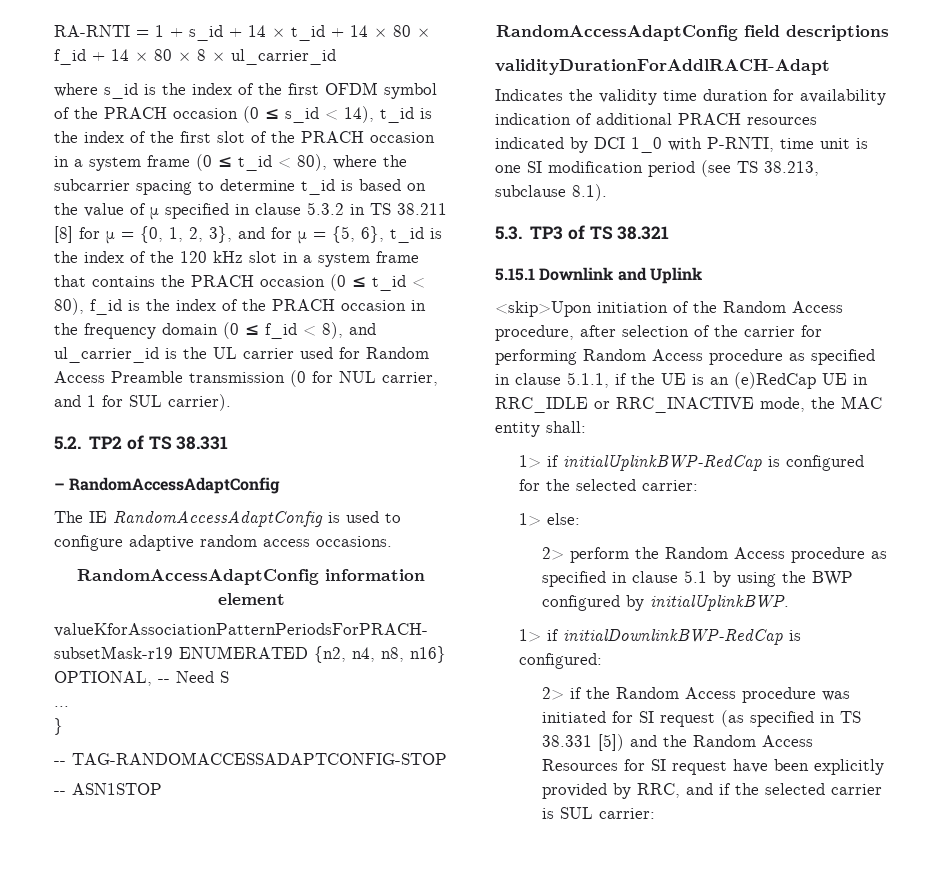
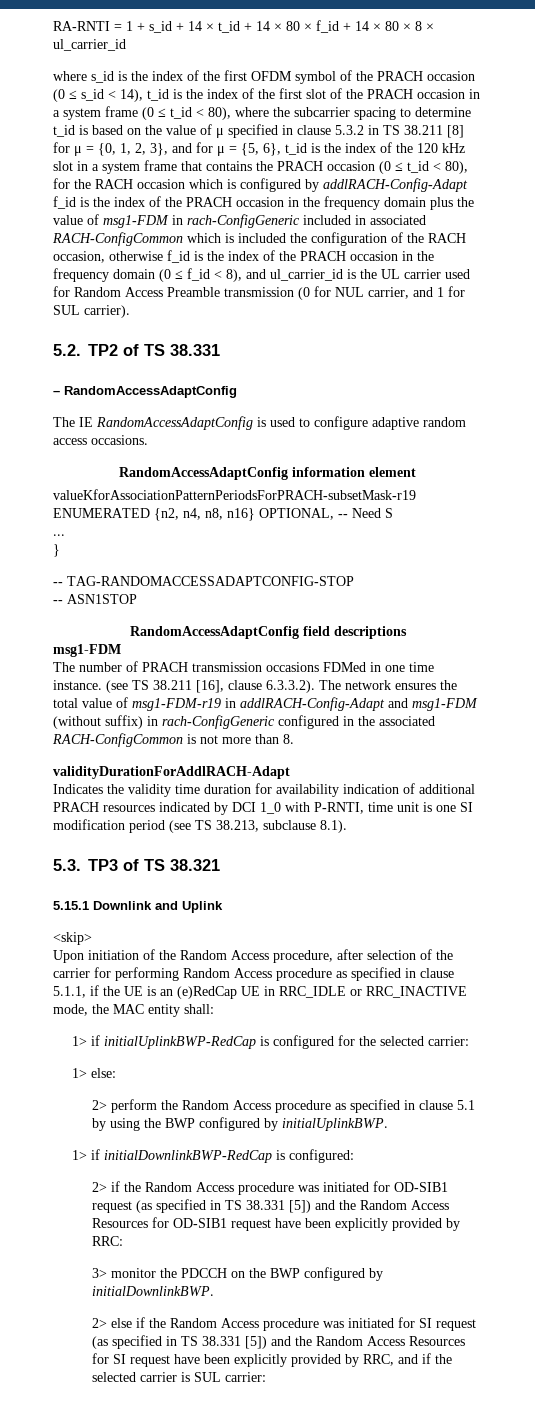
(84, 306) none -> [53,178,468,192] [53,196,474,210] [53,214,426,228] [52,232,466,246] [53,251,163,263] for the RACH occasion which is configured by addlRACH-Config-Adapt f_id is the index of the PRACH occasion in the frequency domain plus the value of msg1-FDM in rach-ConfigGeneric included in associated RACH-ConfigCommon which is included the configuration of the RACH occasion, otherwise
(889, 33) none -> [53,644,121,657] [53,661,434,672] [53,680,457,693] [53,697,478,711] [53,715,435,729] [52,733,294,747] // msg1-FDM // The number of PRACH transmission occasions FDMed in one time instance. (see TS 38.211 [16], clause 6.3.3.2). The network ensures the total value of msg1-FDM-r19 in addlRACH-Config-Adapt and msg1-FDM (without suffix) in rach-ConfigGeneric configured in the associated RACH-ConfigCommon is not more than 8.
[495,301,592,317] <skip>Upon -> [53,932,92,945] [53,950,84,963] <skip> // Upon
(634, 717) none -> [393,1182,448,1192] [91,1199,449,1213] [91,1217,460,1231] [91,1236,123,1246] [91,1267,383,1281] [91,1286,214,1296] [91,1317,415,1331] OD-SIB1 request (as specified in TS 38.331 [5]) and the Random Access Resources for OD-SIB1 request have been explicitly provided by RRC: // 3> monitor the PDCCH on the BWP configured by initialDownlinkBWP. // 2> else if the Random Access procedure was initiated for

